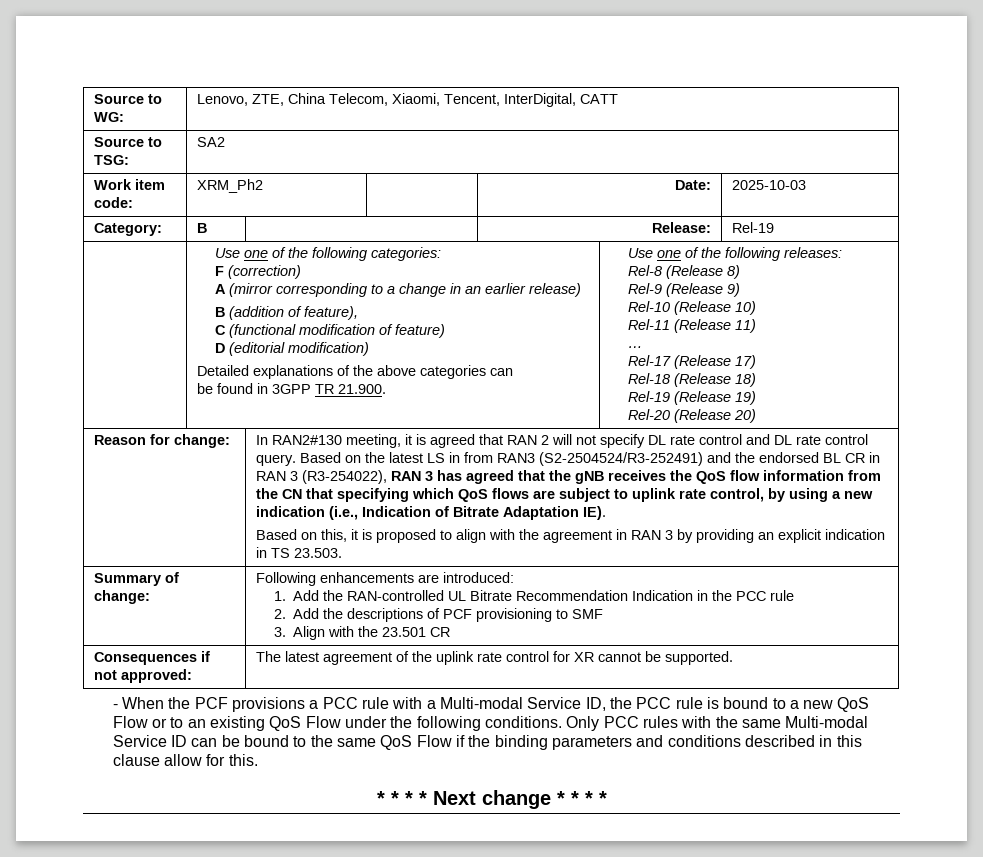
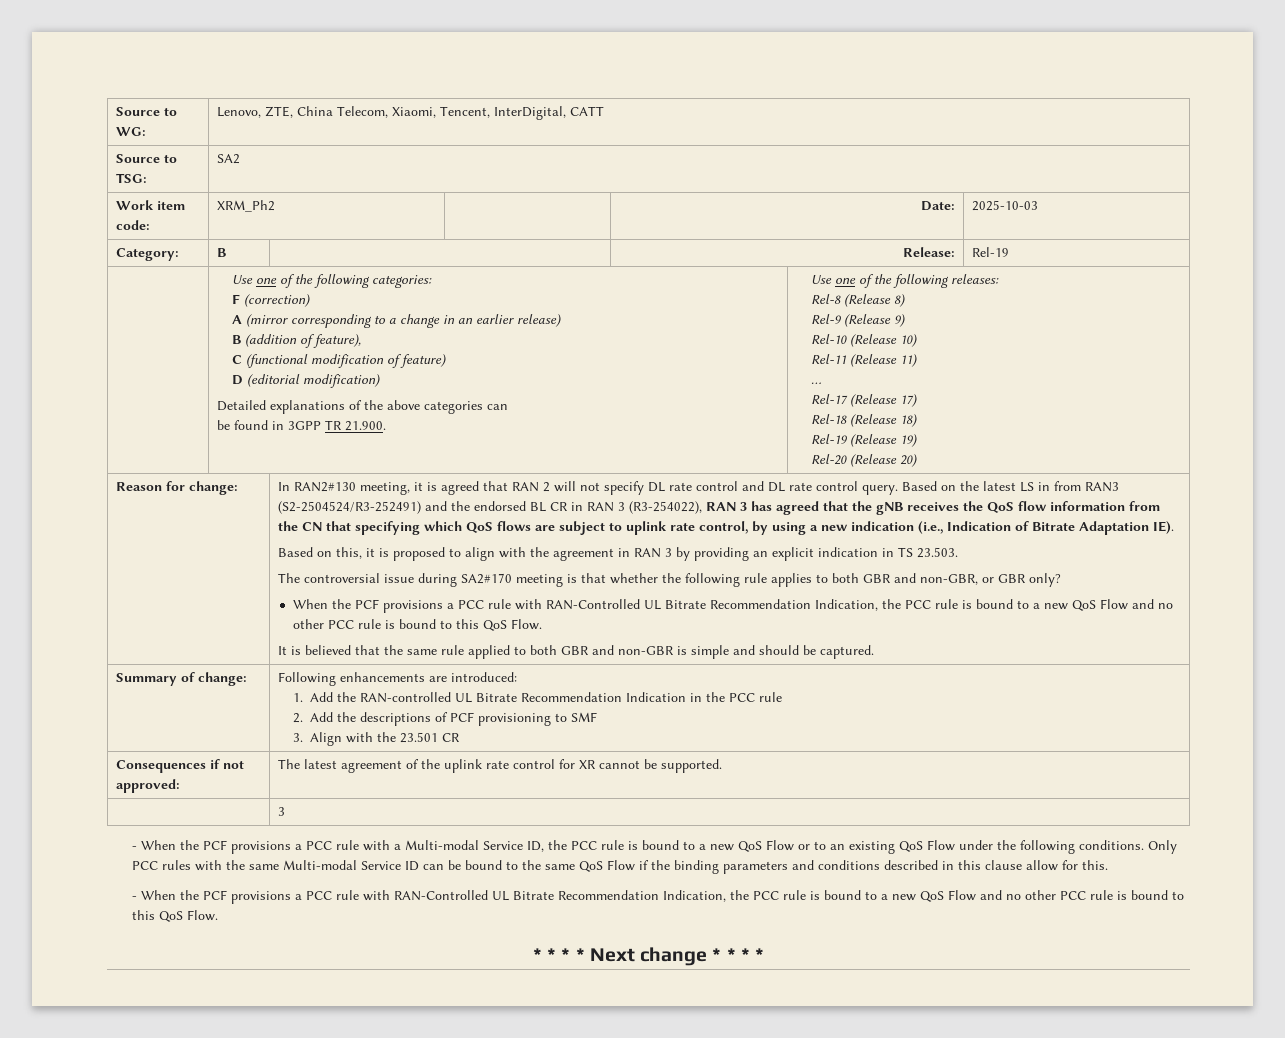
(342, 553) none -> [277,573,1061,587] [292,599,1173,613] [292,619,542,631] [277,645,874,659] // The controversial issue during SA2#170 meeting is that whether the following rule applies to both GBR and non-GBR, or GBR only? // When the PCF provisions a PCC rule with RAN-Controlled UL Bitrate Recommendation Indication, the PCC rule is bound to a new QoS Flow and no other PCC rule is bound to this QoS Flow. // It is believed that the same rule applied to both GBR and non-GBR is simple and should be captured.
(733, 658) none -> [277,807,285,816] // | 3
(258, 760) none -> [132,890,1185,904] [132,910,219,922] // - When the PCF provisions a PCC rule with RAN-Controlled UL Bitrate Recommendation Indication, the PCC rule is bound to a new QoS Flow and no other PCC rule is bound to this QoS Flow.

